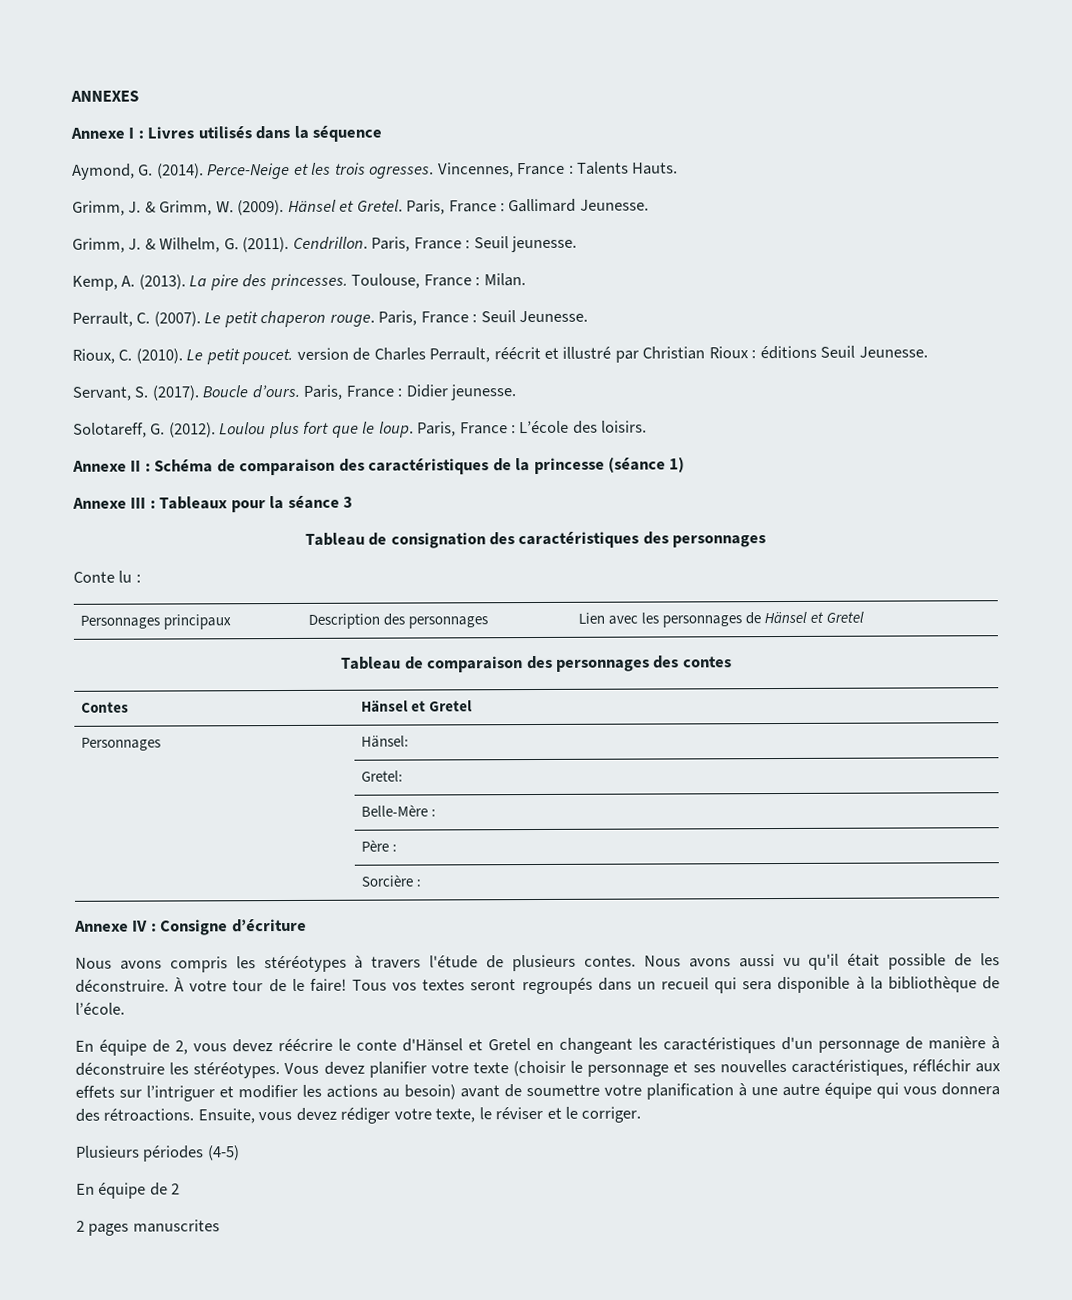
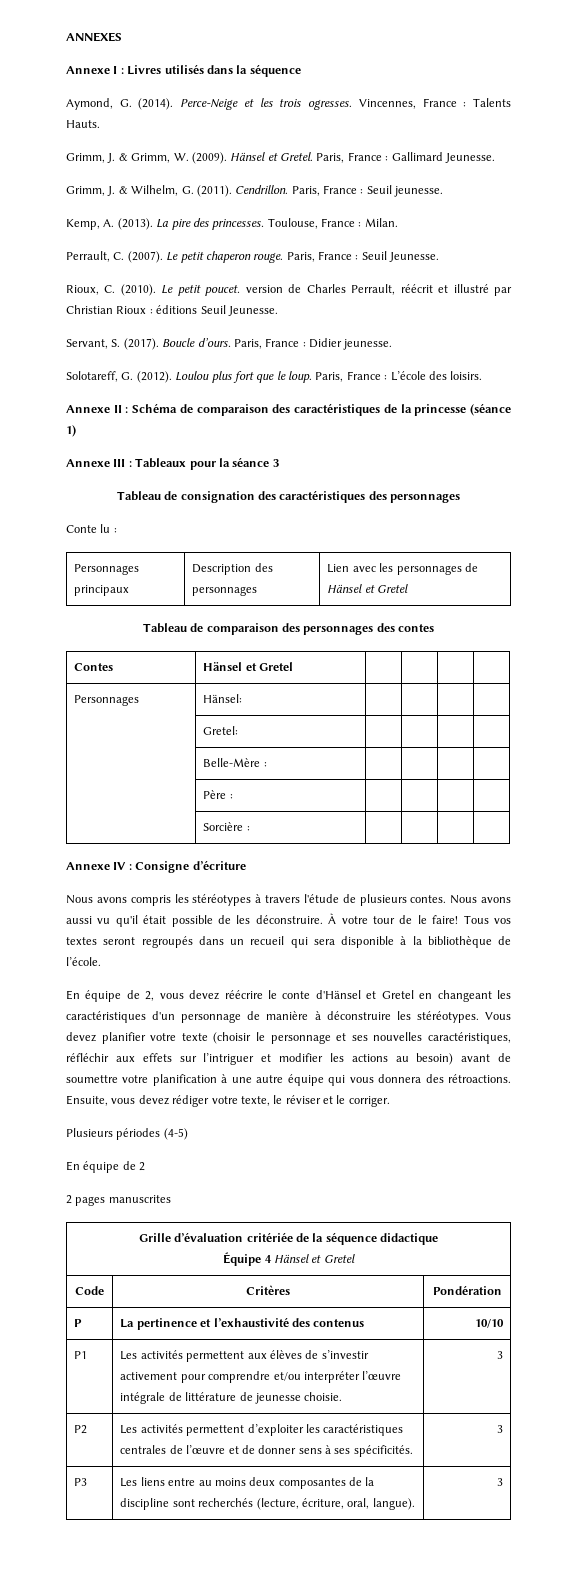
(220, 1226) none -> [138,1233,439,1245] [223,1252,355,1266] [75,1286,104,1295] [246,1285,290,1295] [432,1286,502,1295] [74,1319,83,1327] [120,1318,365,1330] [474,1319,504,1328] [74,1351,88,1359] [120,1350,369,1362] [120,1371,402,1383] [120,1392,343,1404] [496,1351,503,1359] [74,1425,88,1434] [120,1424,404,1436] [120,1445,413,1457] [496,1425,503,1433] [74,1478,88,1486] [120,1477,375,1489] [120,1498,415,1510] [496,1478,503,1486] // Grille d’évaluation critériée de la séquence didactique // Équipe 4 Hänsel et Gretel // Code | Critères | Pondération // P | La pertinence et l’exhaustivité des contenus | 10/10 // P1 | Les activités permettent aux élèves de s’investir activement pour comprendre et/ou interpréter l’œuvre intégrale de littérature de jeunesse choisie. | 3 // P2 | Les activités permettent d’exploiter les caractéristiques centrales de l’œuvre et de donner sens à ses spécificités. | 3 // P3 | Les liens entre au moins deux composantes de la discipline sont recherchés (lecture, écriture, oral, langue). | 3

